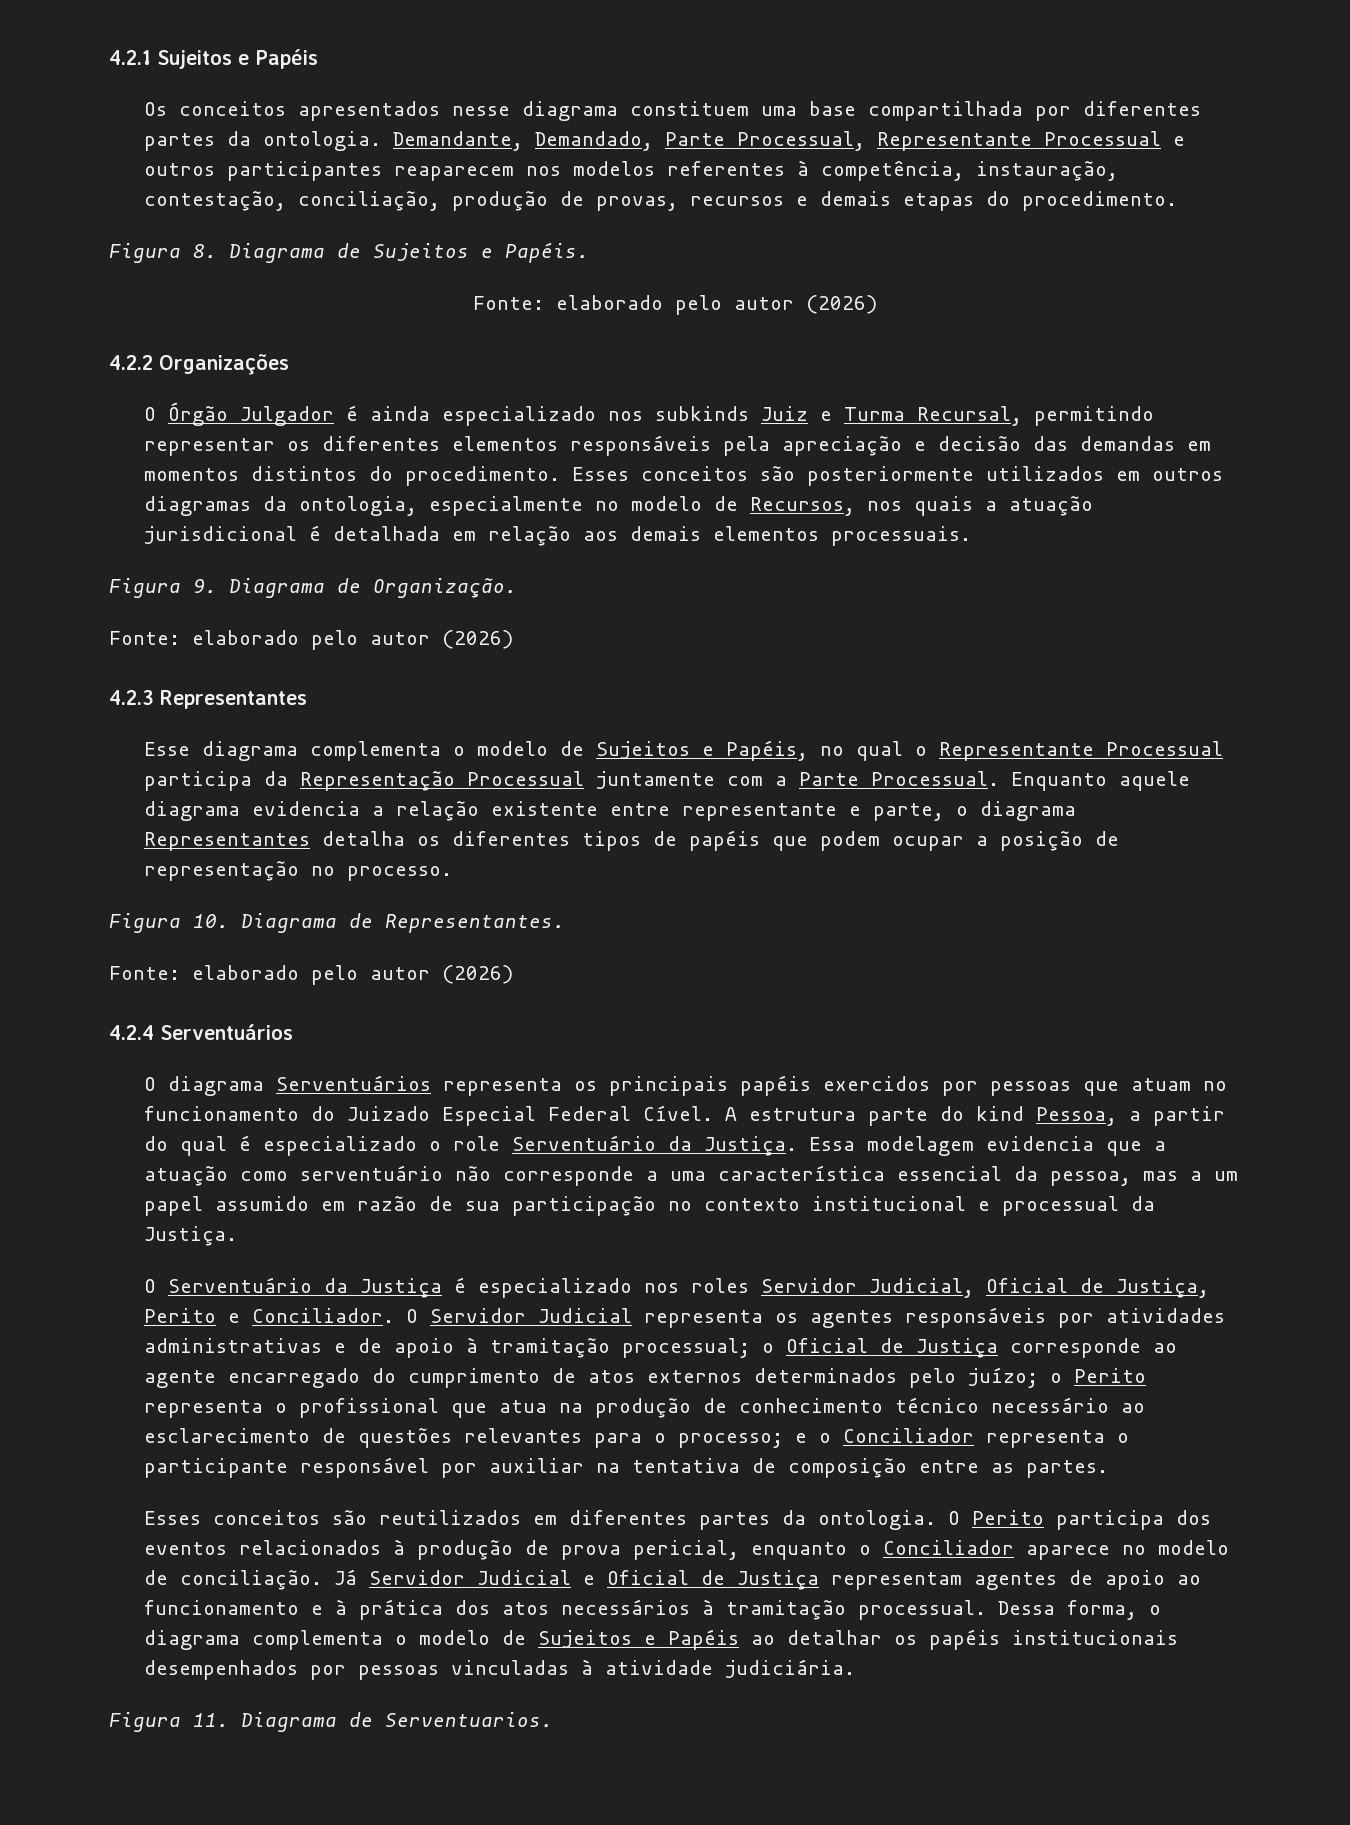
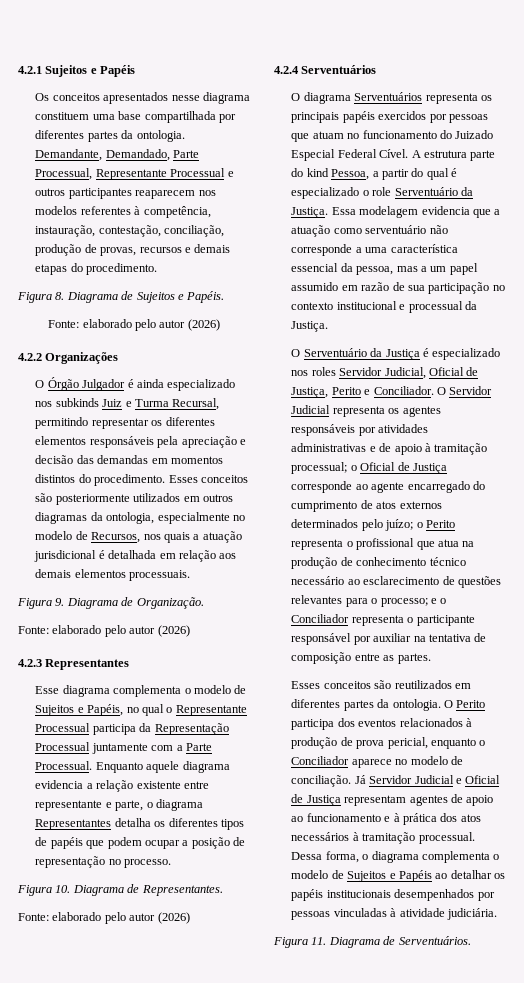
[385,1712,553,1727] Serventuarios. -> [398,936,471,945] Serventuários.

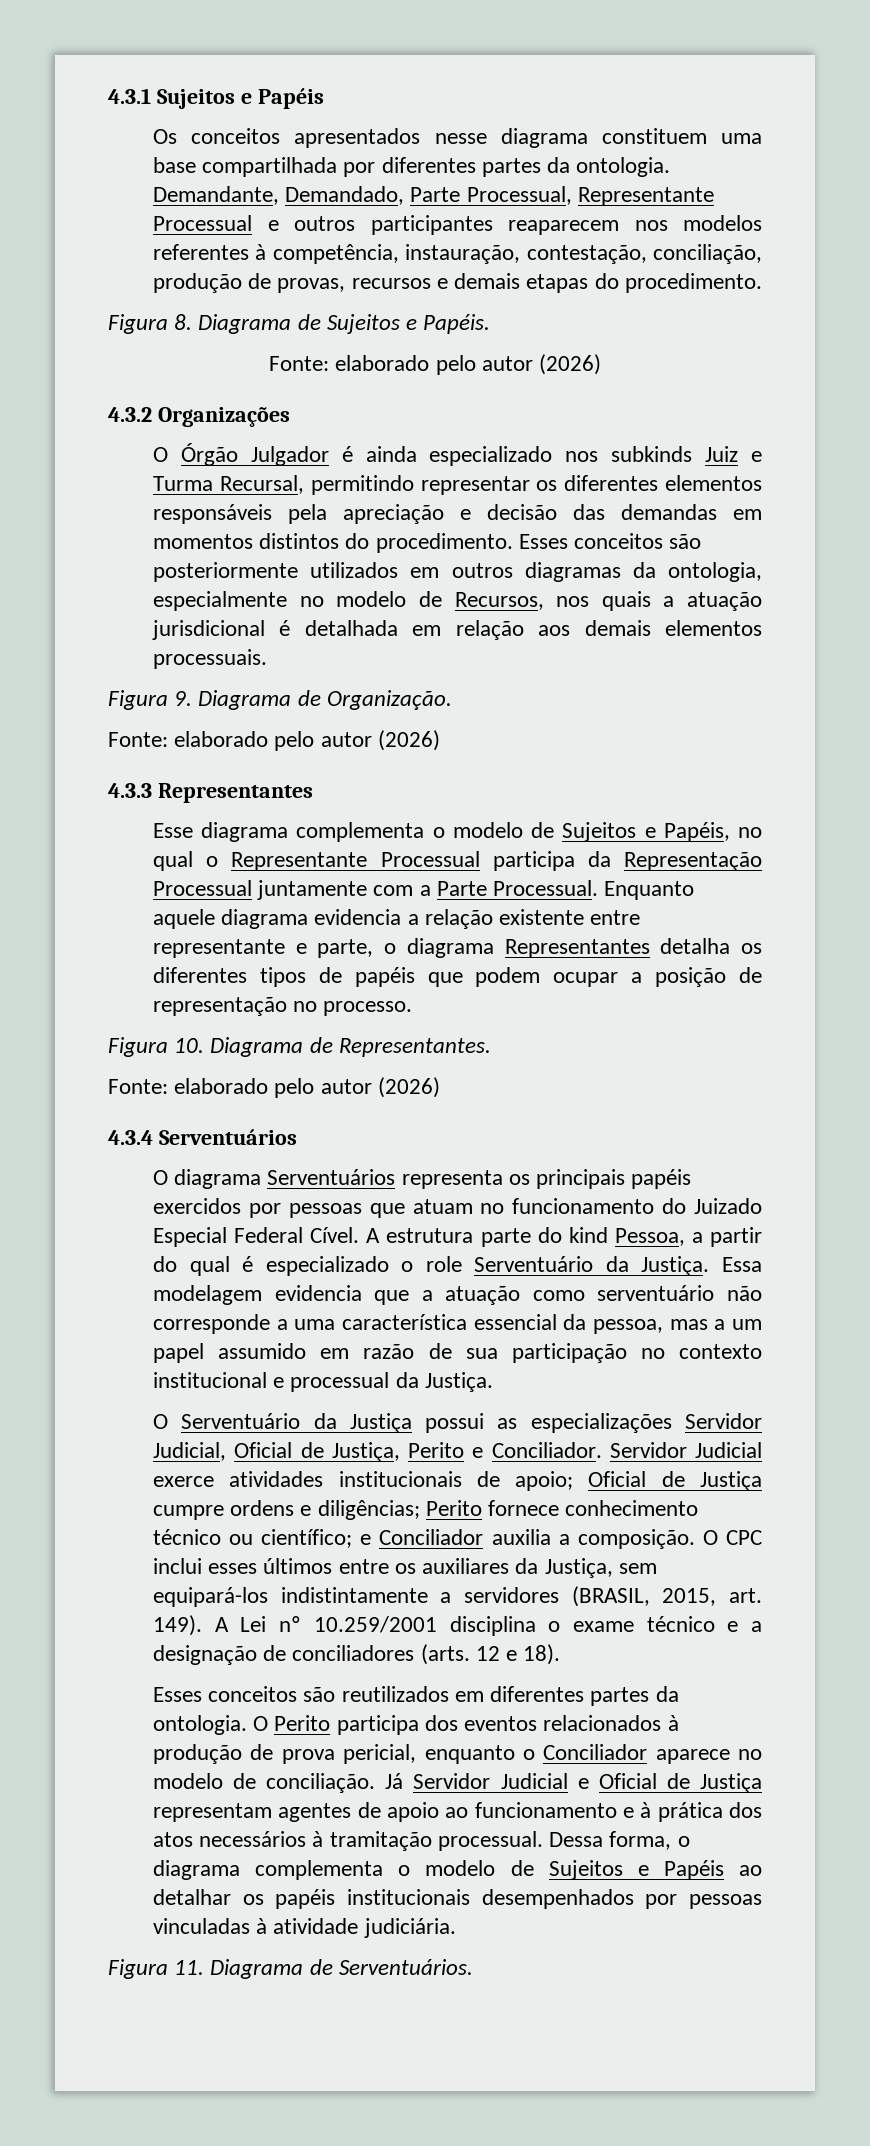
[18,66,42,74] 4.2.1 -> [108,88,151,104] 4.3.1
[18,353,42,361] 4.2.2 -> [108,407,152,422] 4.3.2
[18,659,42,667] 4.2.3 -> [108,783,152,798] 4.3.3
[274,66,299,74] 4.2.4 -> [108,1130,153,1145] 4.3.4
[422,348,501,360] [291,367,336,376] é especializado nos roles -> [425,1413,672,1433] possui as especializações
[436,386,493,395] [291,405,441,417] [291,424,429,436] [291,443,488,455] [291,462,447,474] [291,481,485,493] [291,500,442,512] [291,519,455,531] [291,538,475,550] [291,557,466,569] [291,576,501,588] [291,595,447,607] [291,614,475,626] [291,633,487,645] [291,652,431,664] O Servidor Judicial representa os agentes responsáveis por atividades administrativas e de apoio à tramitação processual; o Oficial de Justiça corresponde ao agente encarregado do cumprimento de atos externos determinados pelo juízo; o Perito representa o profissional que atua na produção de conhecimento técnico necessário ao esclarecimento de questões relevantes para o processo; e o Conciliador representa o participante responsável por auxiliar na tentativa de composição entre as partes. -> [609,1442,762,1458] [153,1471,762,1491] [153,1500,699,1520] [153,1529,762,1549] [153,1558,657,1578] [153,1586,763,1607] [153,1615,762,1636] [153,1644,561,1665] Servidor Judicial exerce atividades institucionais de apoio; Oficial de Justiça cumpre ordens e diligências; Perito fornece conhecimento técnico ou científico; e Conciliador auxilia a composição. O CPC inclui esses últimos entre os auxiliares da Justiça, sem equipará-los indistintamente a servidores (BRASIL, 2015, art. 149). A Lei nº 10.259/2001 disciplina o exame técnico e a designação de conciliadores (arts. 12 e 18).

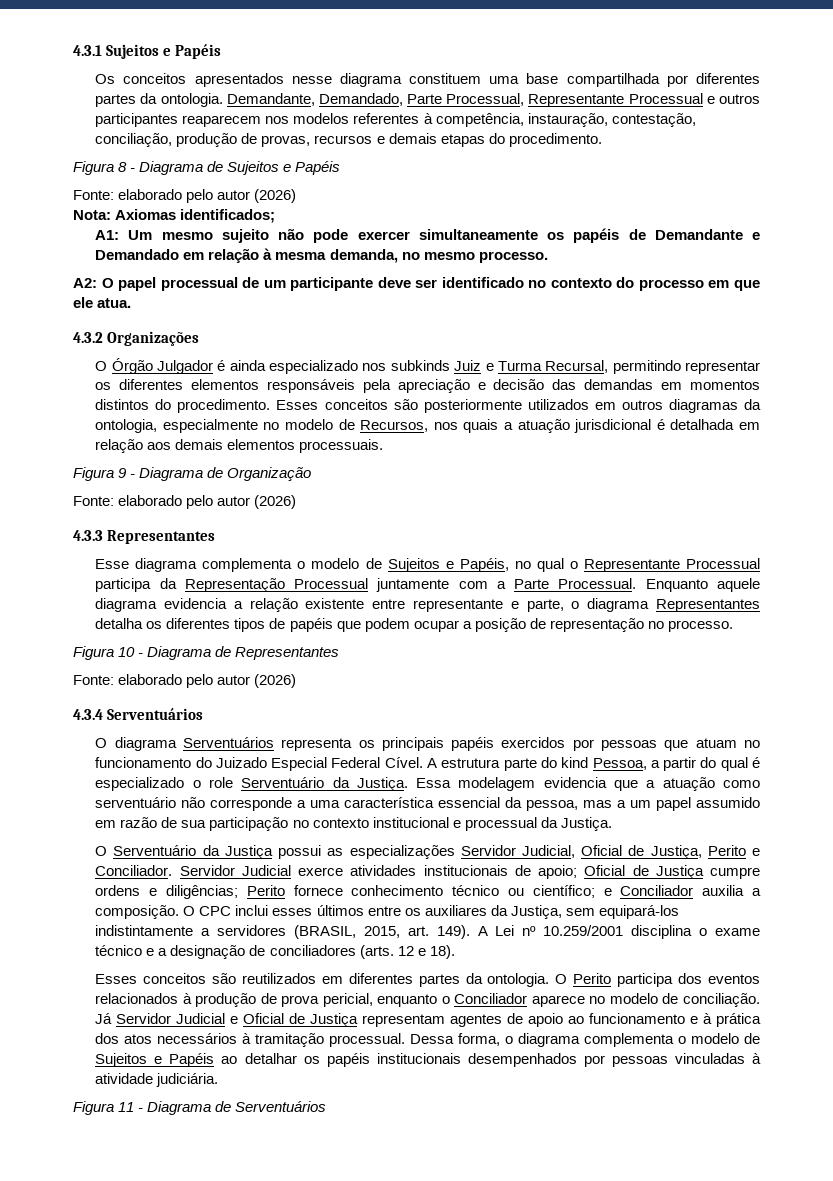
[174,314,193,330] 8. -> [118,162,136,172] 8 -
[423,314,491,334] [269,354,601,375] Papéis. // Fonte: elaborado pelo autor (2026) -> [295,161,341,175] [73,189,297,203] [73,209,276,223] [95,228,760,243] [95,248,548,263] [73,277,760,291] [73,297,132,308] Papéis // Fonte: elaborado pelo autor (2026) // Nota: Axiomas identificados; // A1: Um mesmo sujeito não pode exercer simultaneamente os papéis de Demandante e Demandado em relação à mesma demanda, no mesmo processo. // A2: O papel processual de um participante deve ser identificado no contexto do processo em que ele atua.
[174,690,452,710] 9. Diagrama de Organização. -> [118,467,312,481] 9 - Diagrama de Organização
[174,1037,491,1057] 10. Diagrama de Representantes. -> [118,646,340,660] 10 - Diagrama de Representantes
[174,1959,473,1979] 11. Diagrama de Serventuários. -> [118,1101,327,1115] 11 - Diagrama de Serventuários

